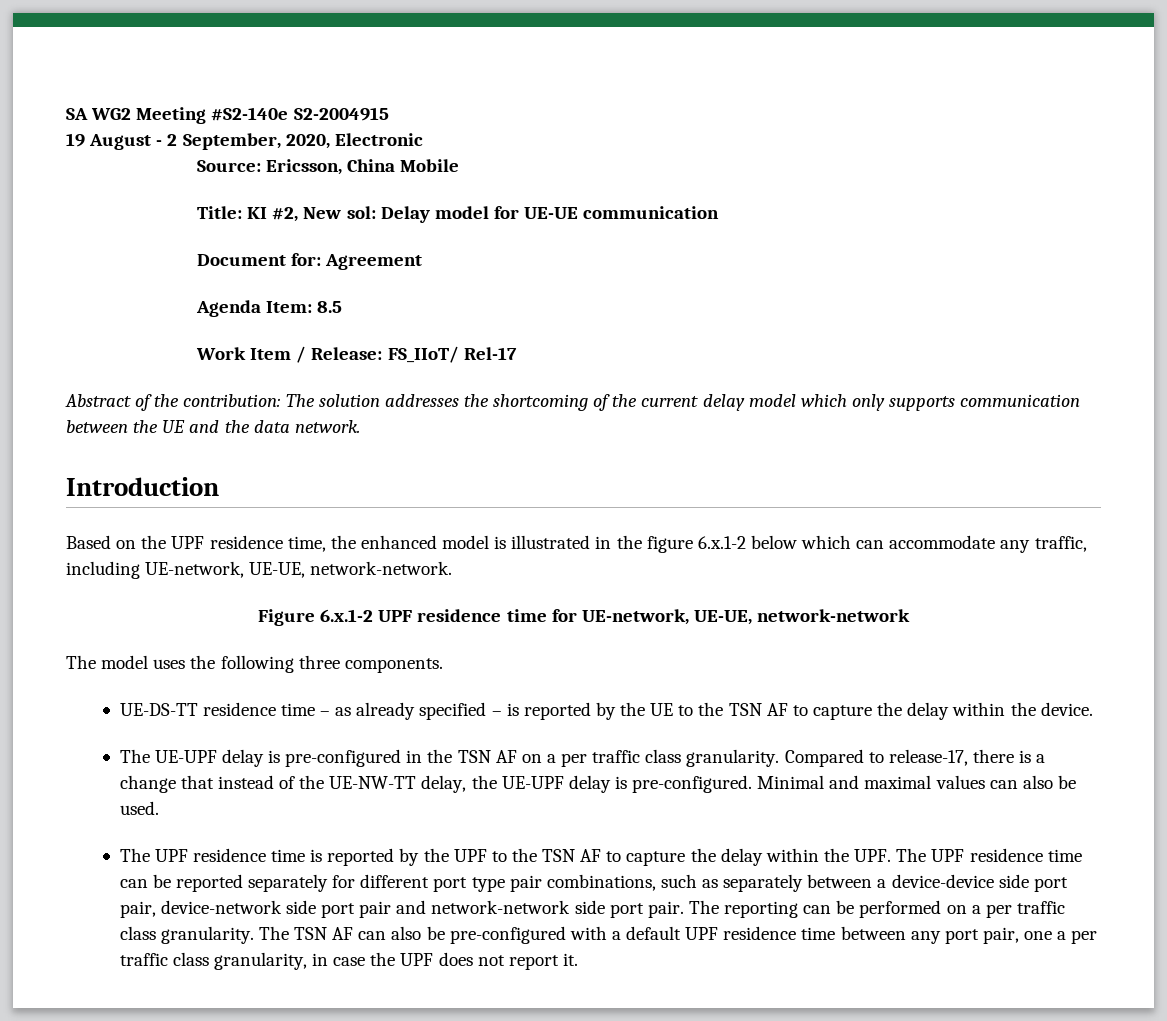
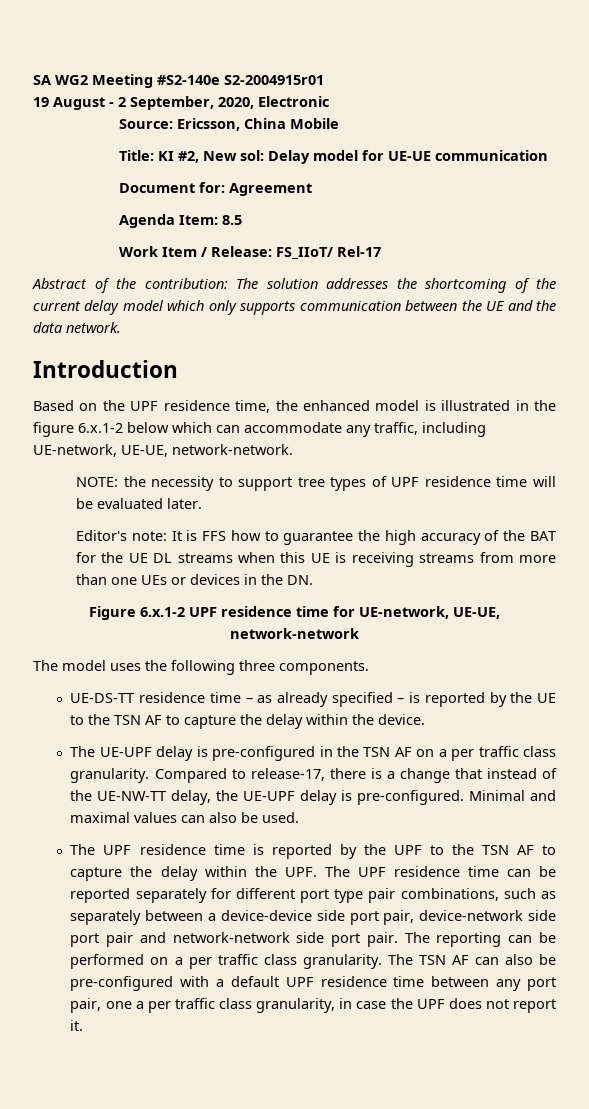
[293,107,389,121] S2-2004915 -> [224,75,324,85] S2-2004915r01
(453, 568) none -> [75,476,557,491] [75,498,202,509] [75,530,556,545] [75,552,556,567] [75,574,313,585] // NOTE: the necessity to support tree types of UPF residence time will be evaluated later. // Editor's note: It is FFS how to guarantee the high accuracy of the BAT for the UE DL streams when this UE is receiving streams from more than one UEs or devices in the DN.

